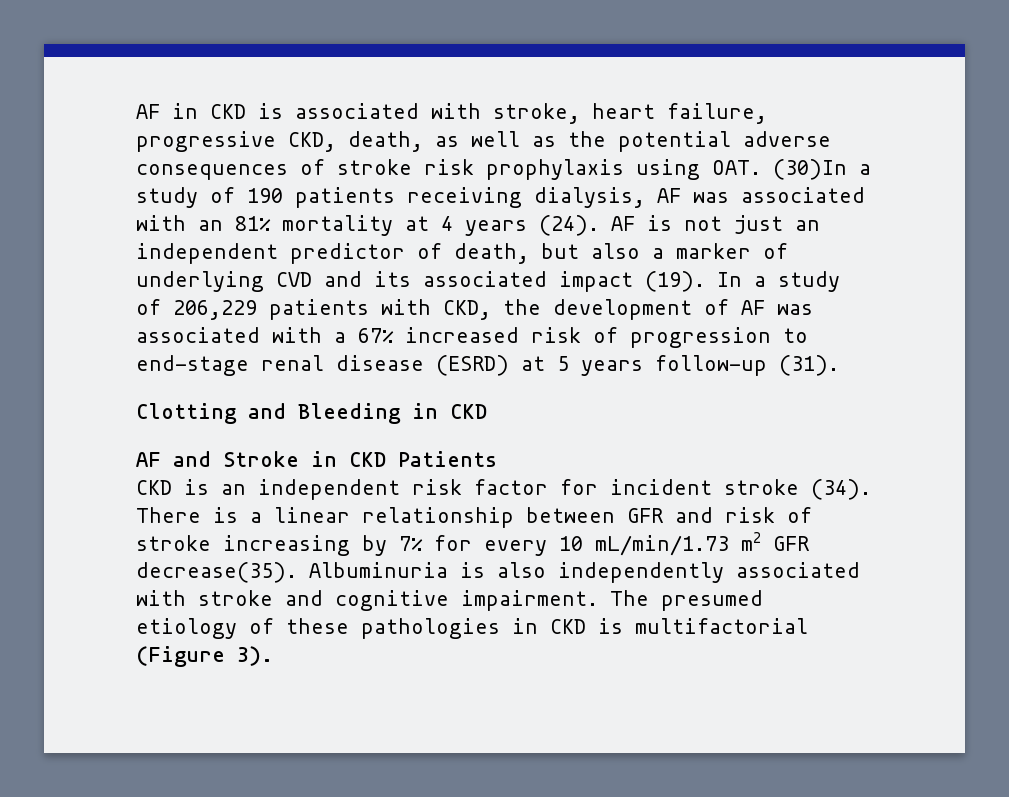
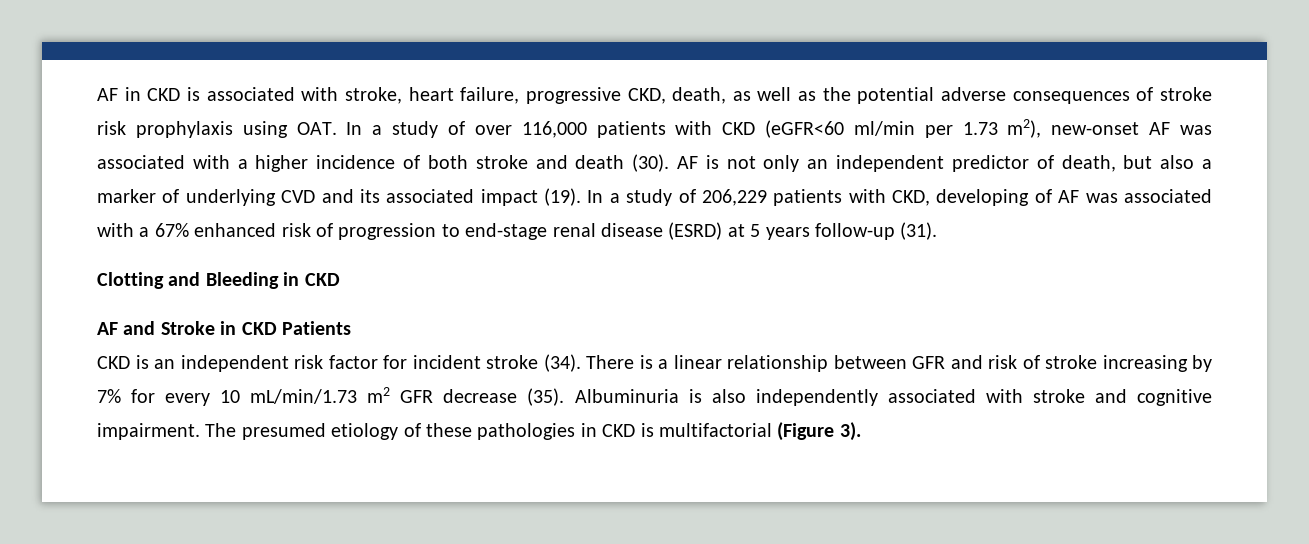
[773,159,871,180] [136,187,865,208] [136,215,599,236] (30)In a study of 190 patients receiving dialysis, AF was associated with an 81% mortality at 4 years (24). -> [346,119,1212,138] [97,154,670,172] In a study of over 116,000 patients with CKD (eGFR<60 ml/min per 1.73 m2), new-onset AF was associated with a higher incidence of both stroke and death (30).
[734,215,783,234] just -> [763,155,800,172] only
[503,299,692,320] the development -> [936,189,1030,206] developing
[405,327,519,343] increased -> [194,223,277,237] enhanced
[136,562,297,583] decrease(35). -> [443,388,565,406] decrease (35).

